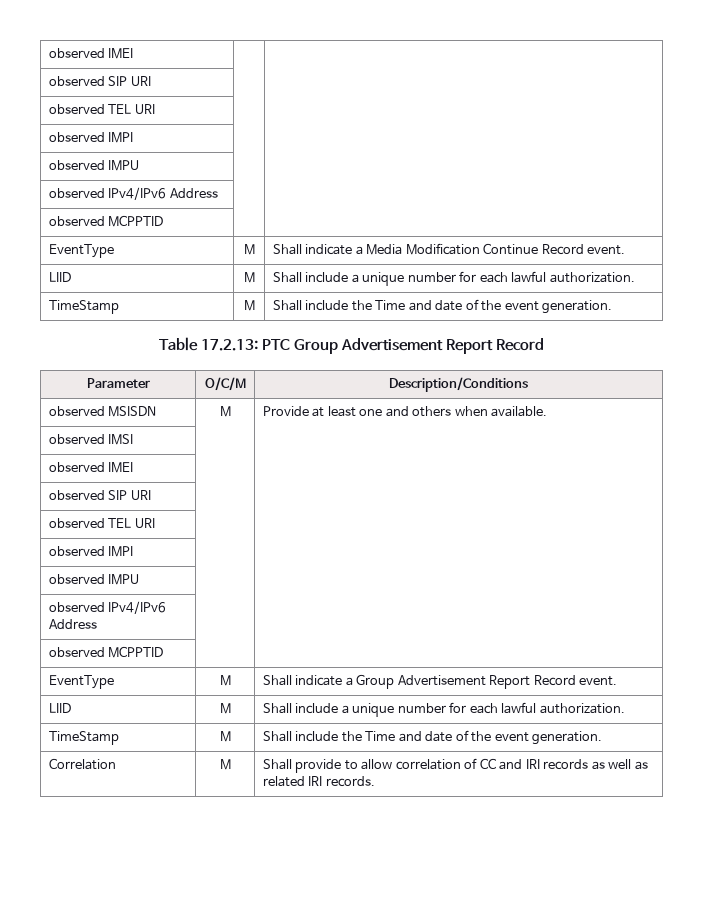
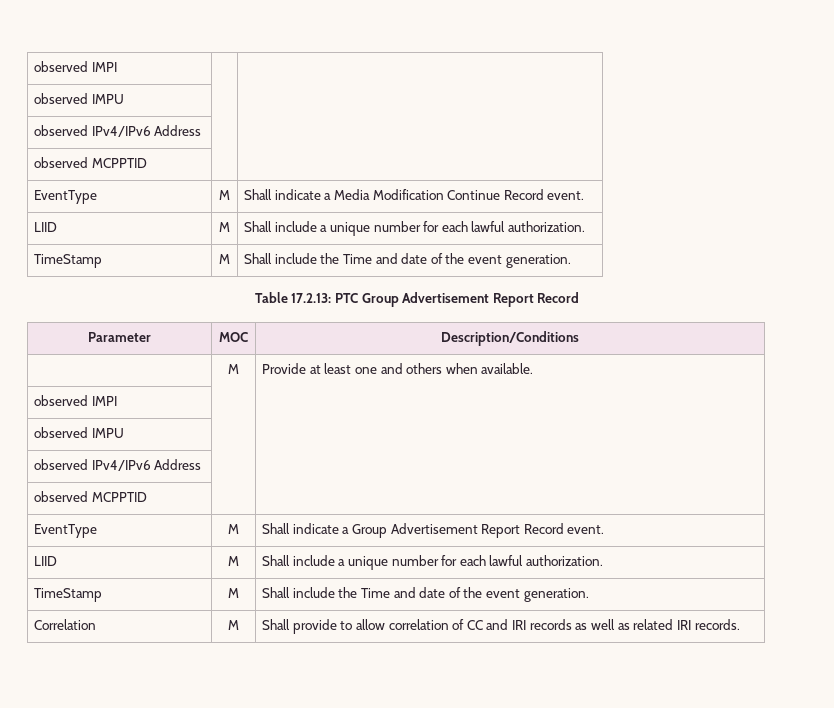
[48,48,134,59] [48,76,151,86] [48,104,155,114] [48,132,105,142] observed IMEI | | // observed SIP URI | | // observed TEL URI | | // observed -> [33,61,88,72] observed
[204,377,246,391] O/C/M -> [219,332,248,342] MOC
[48,406,157,417] observed MSISDN -> (579, 338) none
[48,434,134,445] [48,462,134,473] [48,490,151,500] [48,518,155,528] // observed IMSI | | // observed IMEI | | // observed SIP URI | | // observed TEL URI | | -> (534, 368) none

